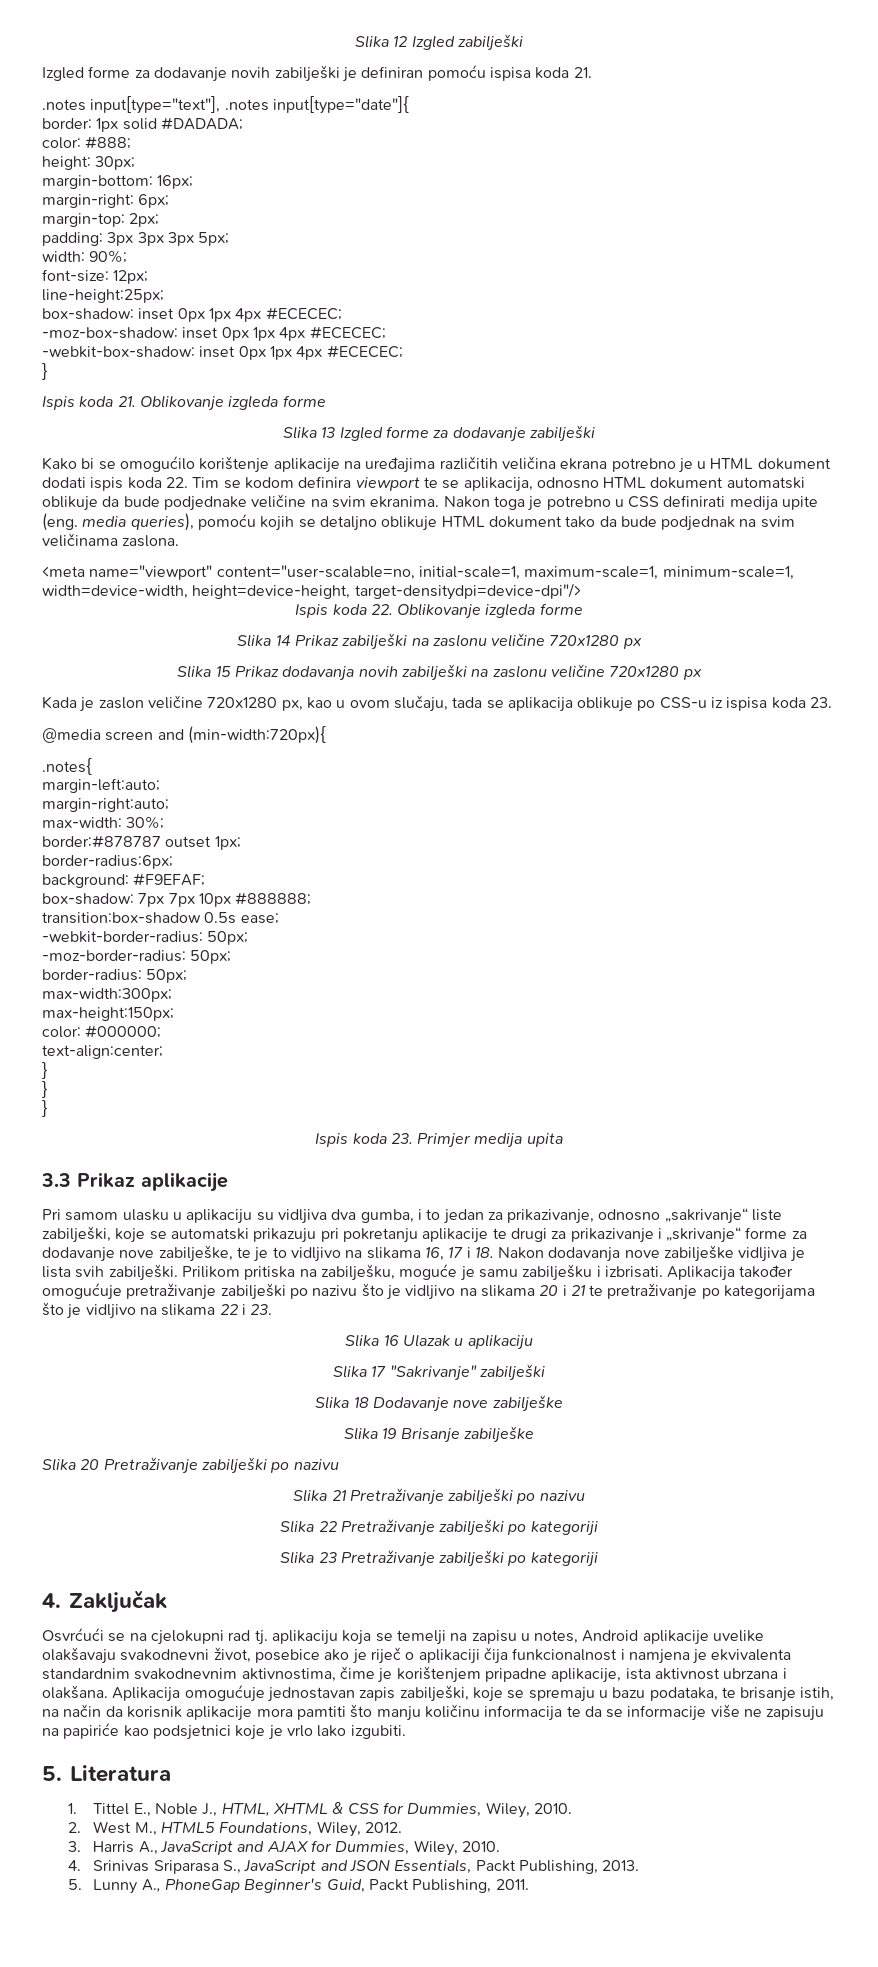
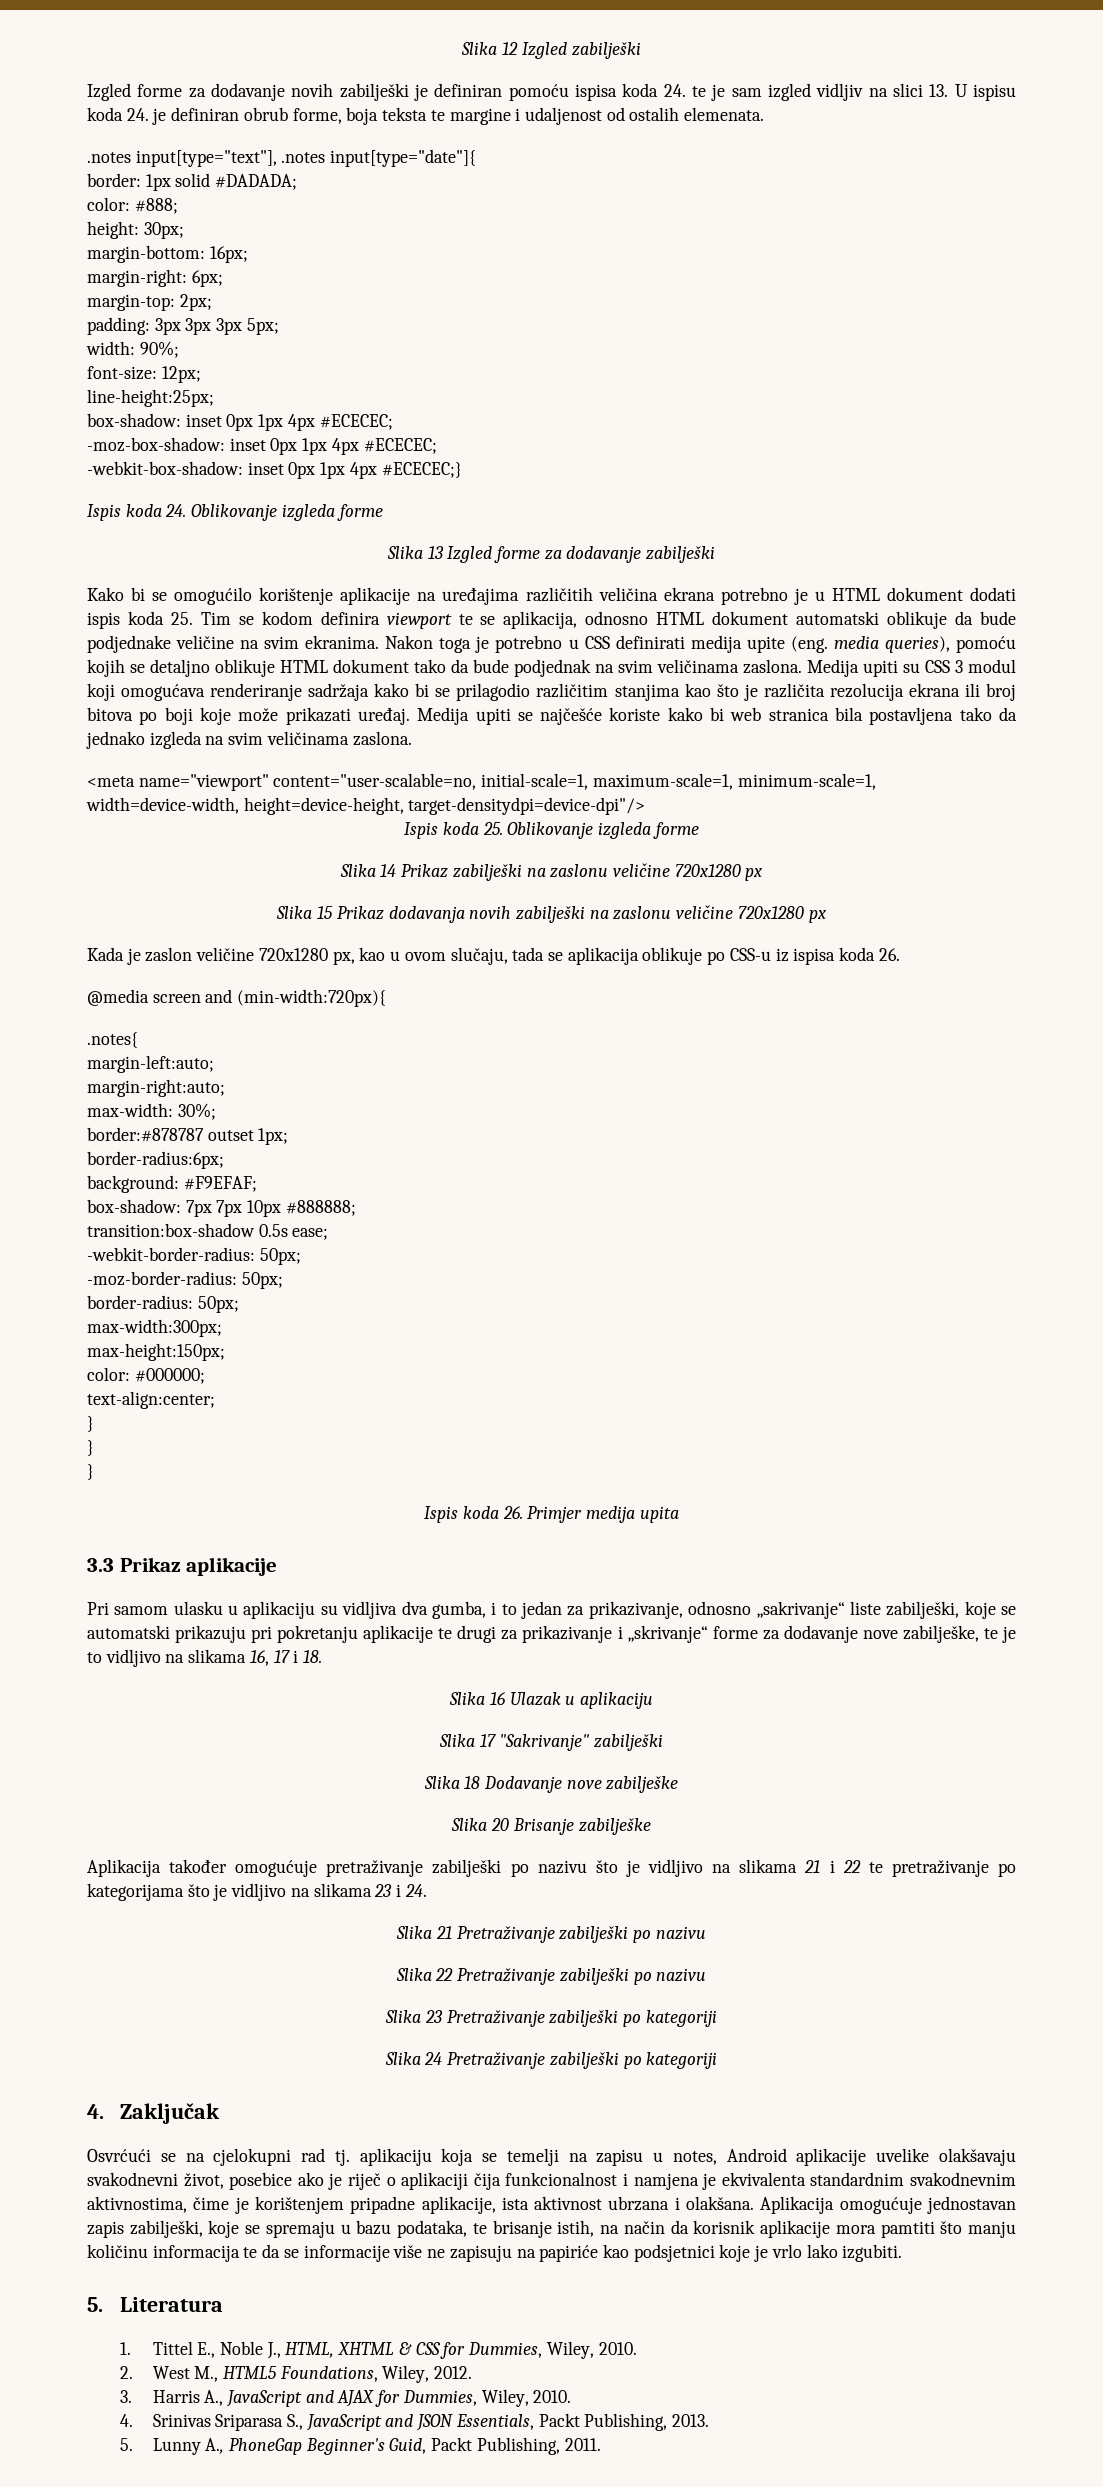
[573,67,592,78] 21. -> [663,83,1017,101] [87,107,765,125] 24. te je sam izgled vidljiv na slici 13. U ispisu koda 24. je definiran obrub forme, boja teksta te margine i udaljenost od ostalih elemenata.
[326,345,403,358] [42,363,48,380] [42,396,136,410] #ECECEC; // } // Ispis koda 21. -> [381,462,462,478] [87,504,187,521] #ECECEC;} // Ispis koda 24.
[165,477,188,488] 22. -> [170,612,193,625] 25.
(180, 541) none -> [807,659,1016,677] [87,683,1017,701] [87,707,1017,725] [86,731,412,749] Medija upiti su CSS 3 modul koji omogućava renderiranje sadržaja kako bi se prilagodio različitim stanjima kao što je različita rezolucija ekrana ili broj bitova po boji koje može prikazati uređaj. Medija upiti se najčešće koriste kako bi web stranica bila postavljena tako da jednako izgleda na svim veličinama zaslona.
[370,604,393,615] 22. -> [482,822,503,835] 25.
[810,697,833,708] 23. -> [878,948,900,961] 26.
[390,1133,413,1144] 23. -> [502,1506,523,1519] 26.
[498,1245,805,1262] [42,1264,794,1281] [42,1283,816,1300] [42,1302,273,1319] Nakon dodavanja nove zabilješke vidljiva je lista svih zabilješki. Prilikom pritiska na zabilješku, moguće je samu zabilješku i izbrisati. Aplikacija također omogućuje pretraživanje zabilješki po nazivu što je vidljivo na slikama 20 i 21 te pretraživanje po kategorijama što je vidljivo na slikama 22 i 23. -> (323, 1656) none
[381,1428,397,1439] 19 -> [491,1818,510,1831] 20
[42,1457,339,1474] Slika 20 Pretraživanje zabilješki po nazivu -> [87,1859,1017,1877] [87,1883,427,1901] Aplikacija također omogućuje pretraživanje zabilješki po nazivu što je vidljivo na slikama 21 i 22 te pretraživanje po kategorijama što je vidljivo na slikama 23 i 24.
(527, 1529) none -> [656,1968,707,1982] [385,2010,642,2027] nazivu // Slika 23 Pretraživanje zabilješki po
[318,1552,337,1563] 23 -> [424,2052,443,2065] 24

